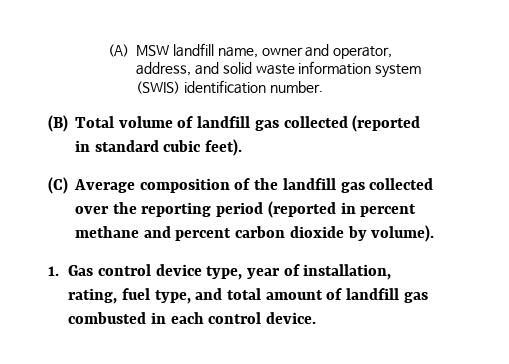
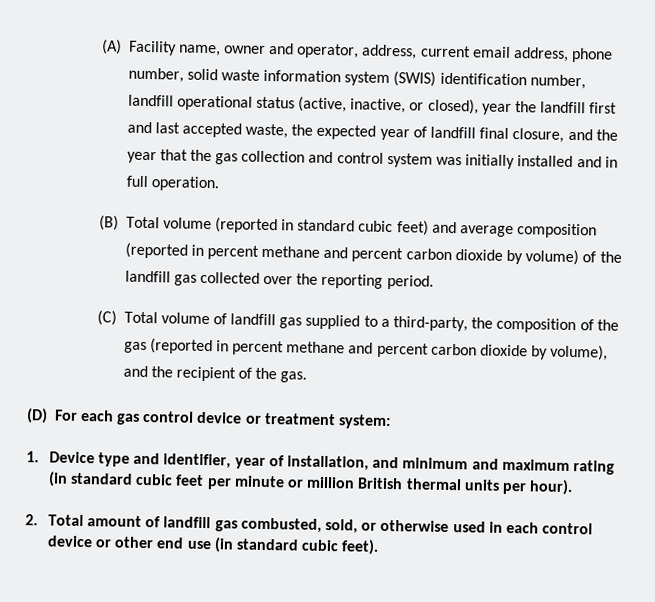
[136,43,215,57] MSW landfill -> [128,40,177,56] Facility
[195,62,220,75] and -> [420,45,614,63] [127,67,184,83] current email address, phone number,
[269,81,323,93] [48,115,421,132] [75,139,243,156] [48,177,434,194] [75,201,417,218] [75,225,435,242] [48,264,392,280] [68,288,428,304] [68,312,317,324] number. // (B) Total volume of landfill gas collected (reported in standard cubic feet). // (C) Average composition of the landfill gas collected over the reporting period (reported in percent methane and percent carbon dioxide by volume). // 1. Gas control device type, year of installation, rating, fuel type, and total amount of landfill gas combusted in each control device. -> [529,74,586,90] [127,94,618,115] [126,121,618,143] [126,149,618,170] [125,175,220,192] [98,215,598,239] [124,242,622,266] [124,270,434,290] [96,310,619,334] [123,338,609,361] [122,365,308,383] [26,408,392,430] [26,451,615,475] [47,471,574,496] [25,514,594,535] [46,535,380,555] number, landfill operational status (active, inactive, or closed), year the landfill first and last accepted waste, the expected year of landfill final closure, and the year that the gas collection and control system was initially installed and in full operation. // (B) Total volume (reported in standard cubic feet) and average composition (reported in percent methane and percent carbon dioxide by volume) of the landfill gas collected over the reporting period. // (C) Total volume of landfill gas supplied to a third-party, the composition of the gas (reported in percent methane and percent carbon dioxide by volume), and the recipient of the gas. // (D) For each gas control device or treatment system: // 1. Device type and identifier, year of installation, and minimum and maximum rating (in standard cubic feet per minute or million British thermal units per hour). // 2. Total amount of landfill gas combusted, sold, or otherwise used in each control device or other end use (in standard cubic feet).

